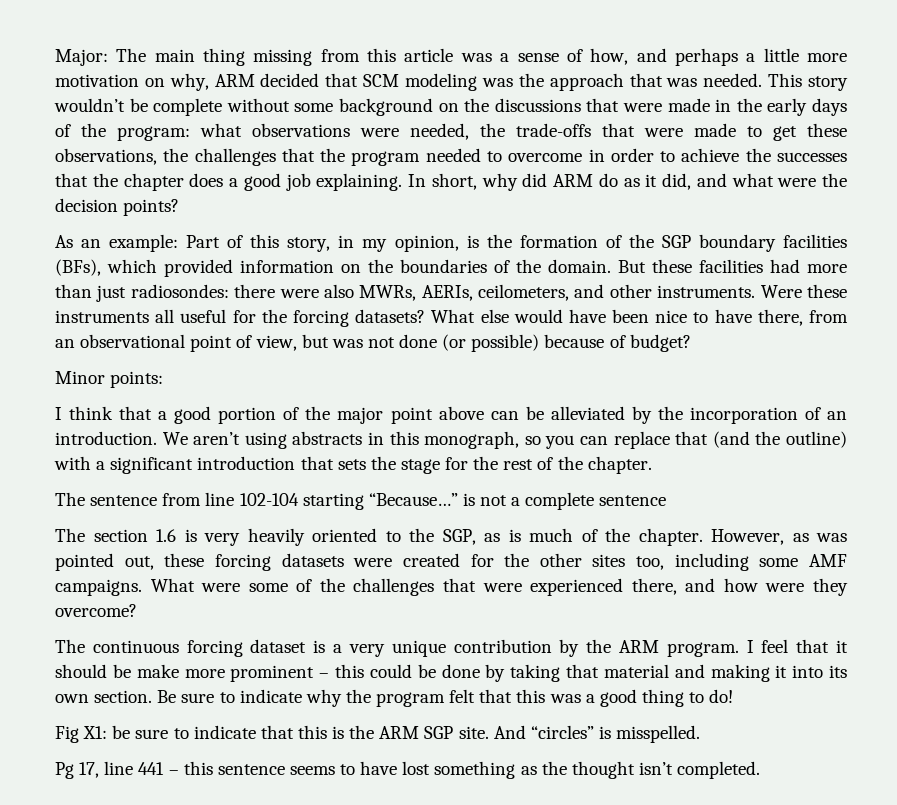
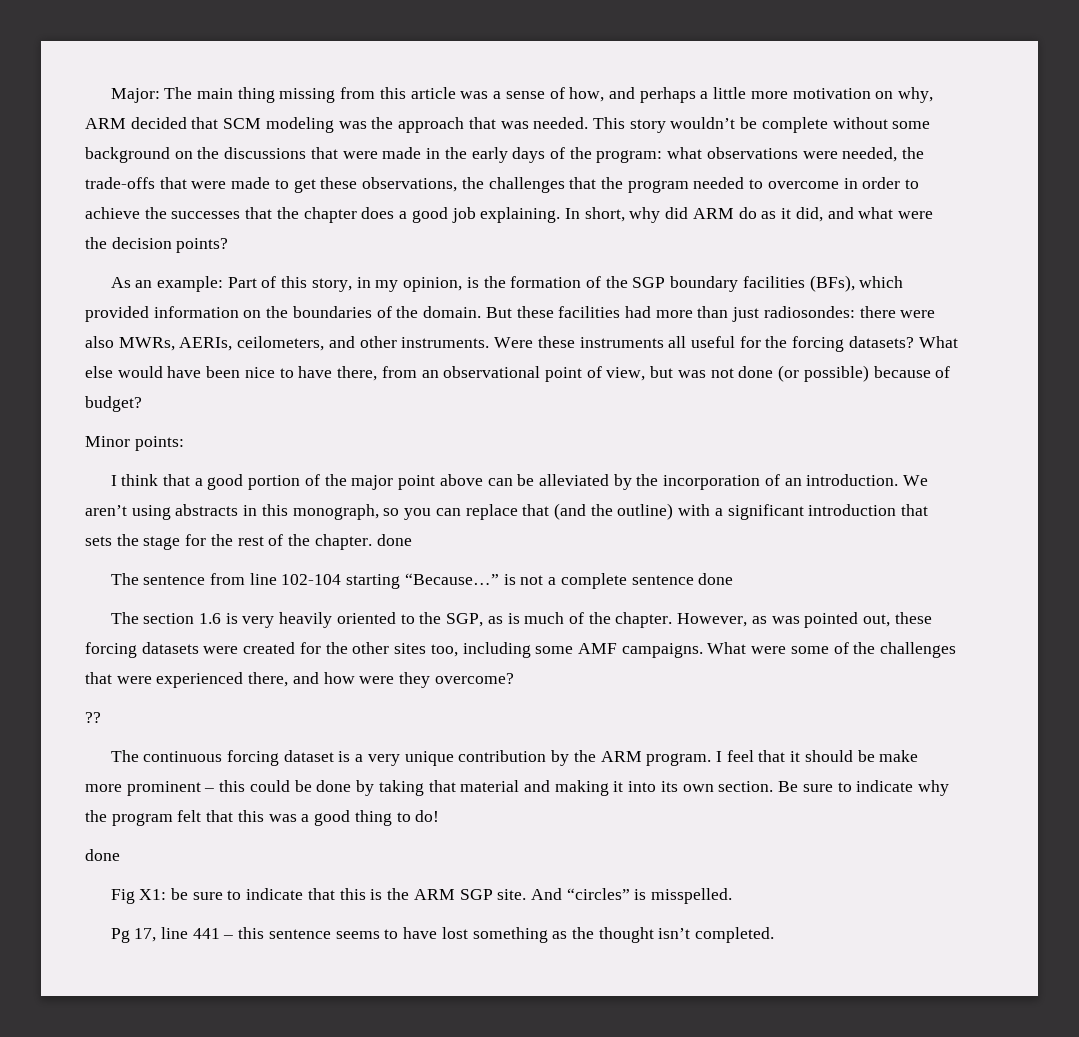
(652, 465) none -> [376,534,412,546] done
(667, 500) none -> [698,573,734,585] done
(137, 610) none -> [85,712,101,723] // ??
(734, 696) none -> [85,849,120,861] // done

